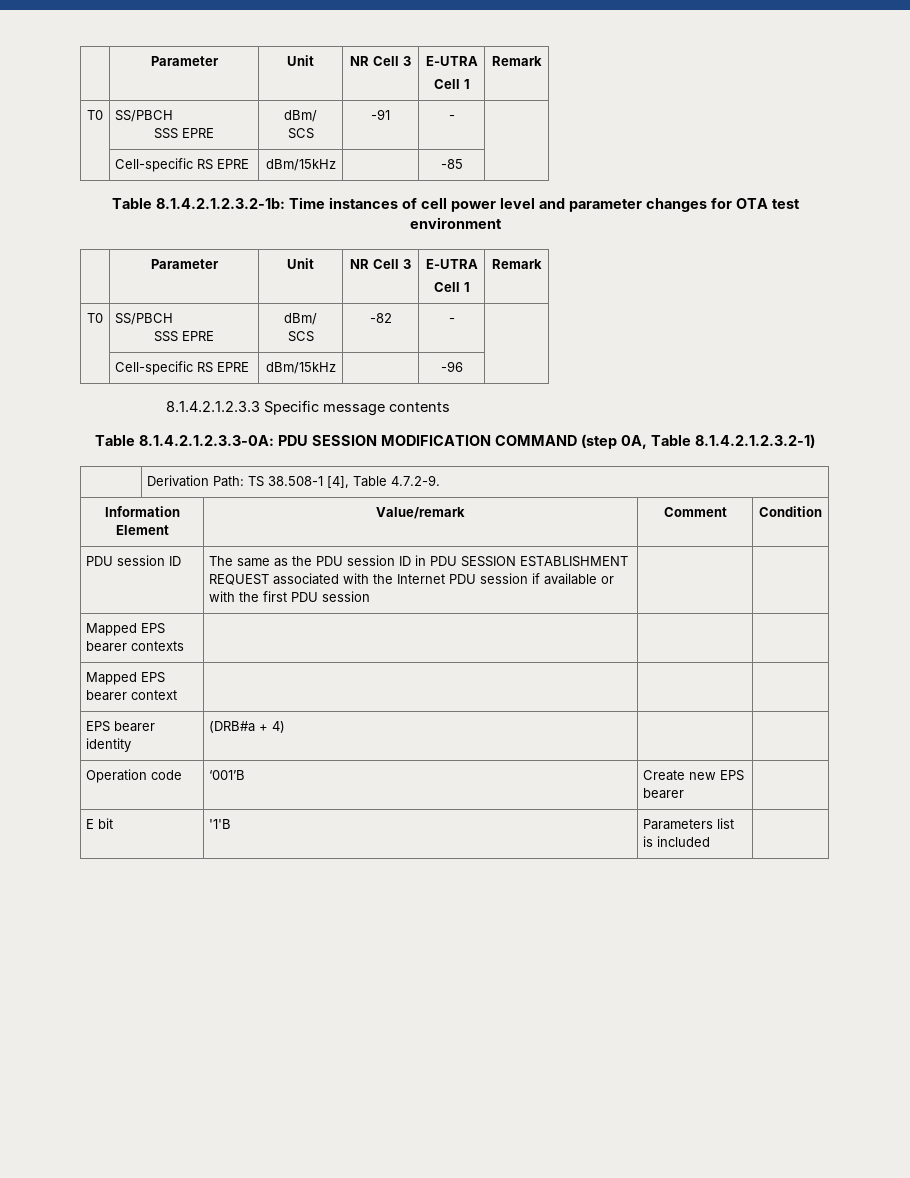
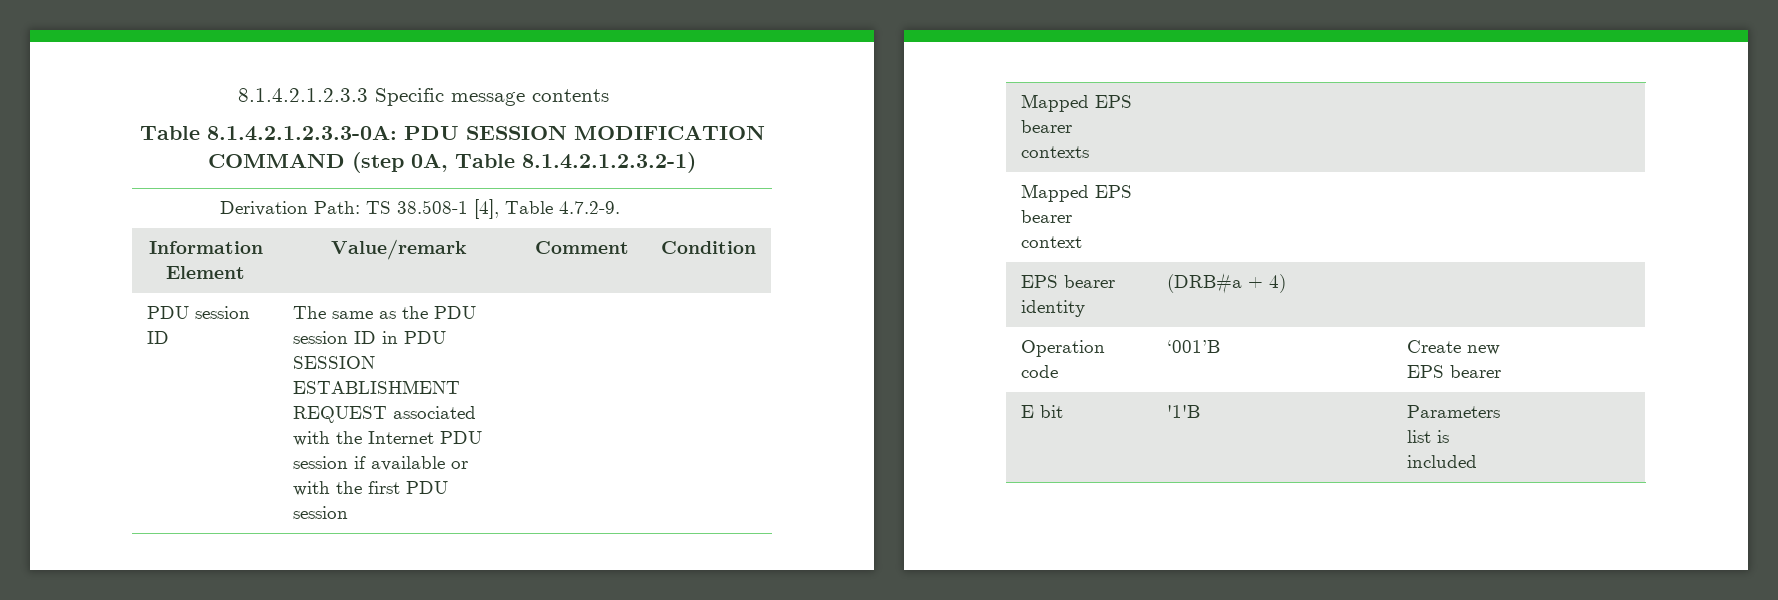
[150,56,219,66] [287,55,314,66] [350,56,411,66] [425,56,478,66] [433,79,470,89] [491,56,542,66] [87,110,103,120] [115,110,174,122] [154,128,214,139] [284,110,317,122] [287,128,314,139] [371,109,390,120] [448,115,455,120] [115,158,250,172] [265,159,336,171] [440,159,463,169] [111,197,800,212] [409,217,502,229] [150,259,219,269] [287,258,314,269] [350,259,411,269] [425,259,478,269] [433,282,470,292] [491,259,542,269] [87,313,103,323] [115,313,174,325] [154,331,214,342] [284,313,317,325] [287,331,314,342] [369,313,392,323] [448,318,455,323] [115,361,250,375] [265,362,336,374] [440,361,463,372] | Parameter | Unit | NR Cell 3 | E-UTRA // Cell 1 | Remark // T0 | SS/PBCH // SSS EPRE | dBm/ // SCS | -91 | - | // | Cell-specific RS EPRE | dBm/15kHz | | -85 | // Table 8.1.4.2.1.2.3.2-1b: Time instances of cell power level and parameter changes for OTA test environment // | Parameter | Unit | NR Cell 3 | E-UTRA // Cell 1 | Remark // T0 | SS/PBCH // SSS EPRE | dBm/ // SCS | -82 | - | // | Cell-specific RS EPRE | dBm/15kHz | | -96 | // -> (237, 95) none

